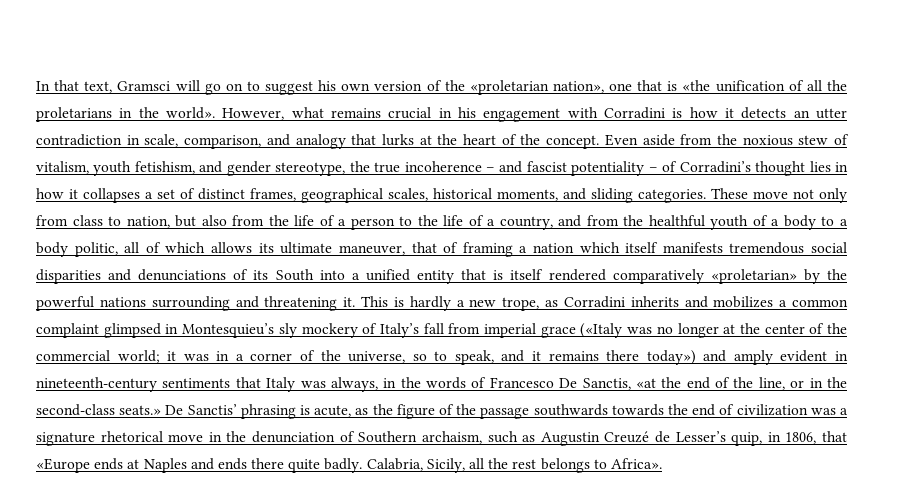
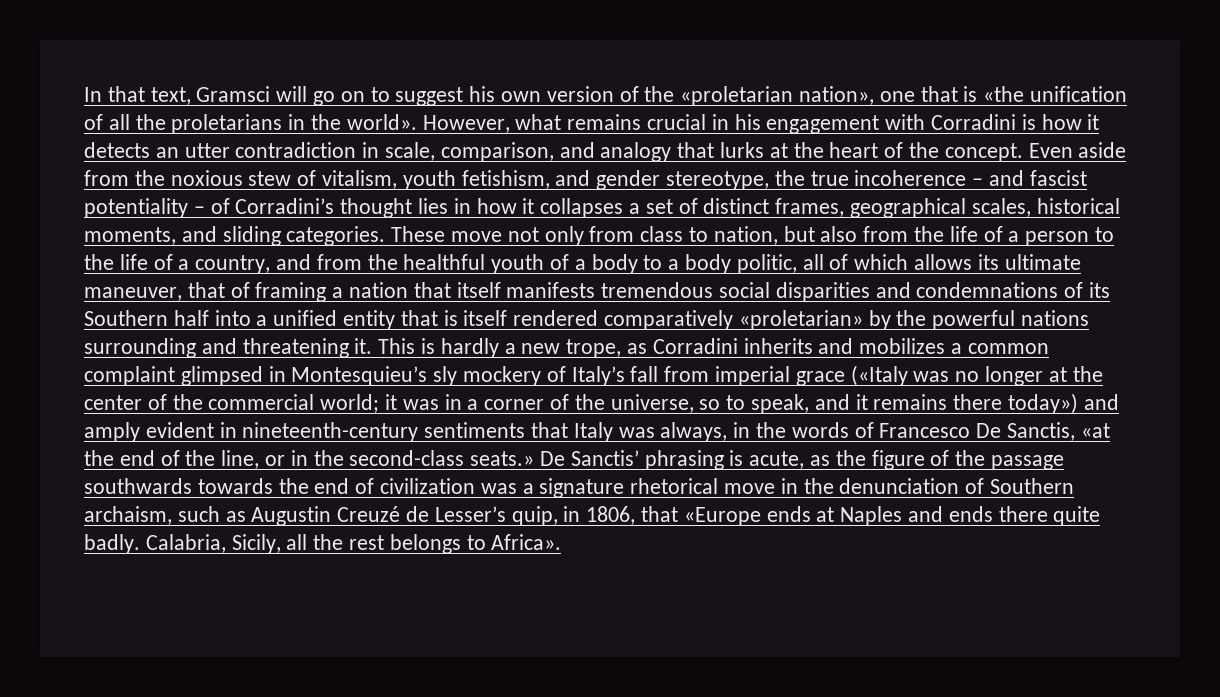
[579,242,620,253] which -> [413,282,451,298] that
[138,269,227,281] denunciations -> [916,282,1059,298] condemnations
[275,269,314,281] South -> [84,310,209,326] Southern half

